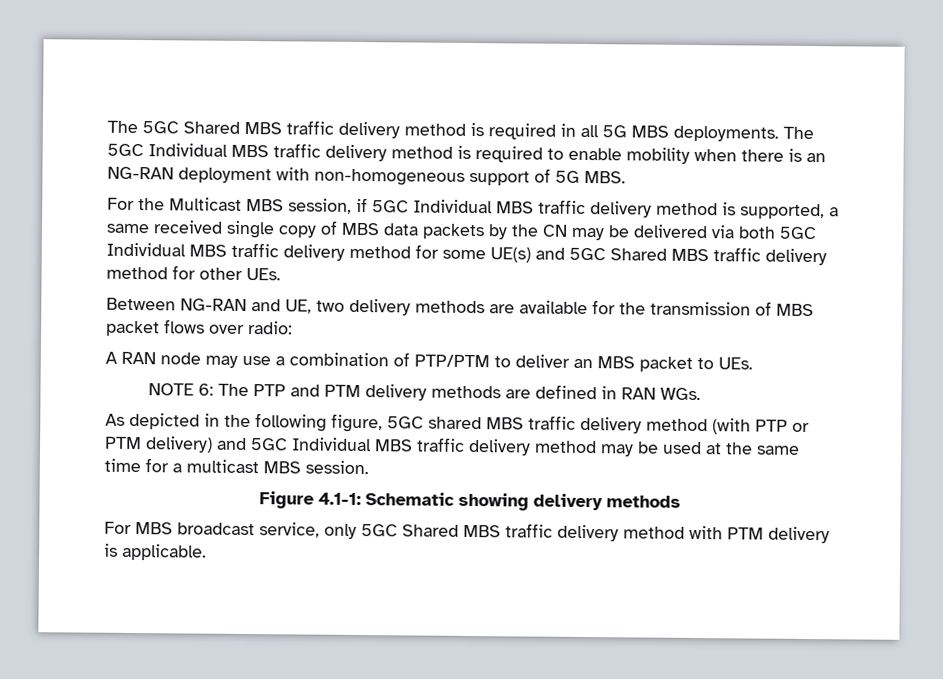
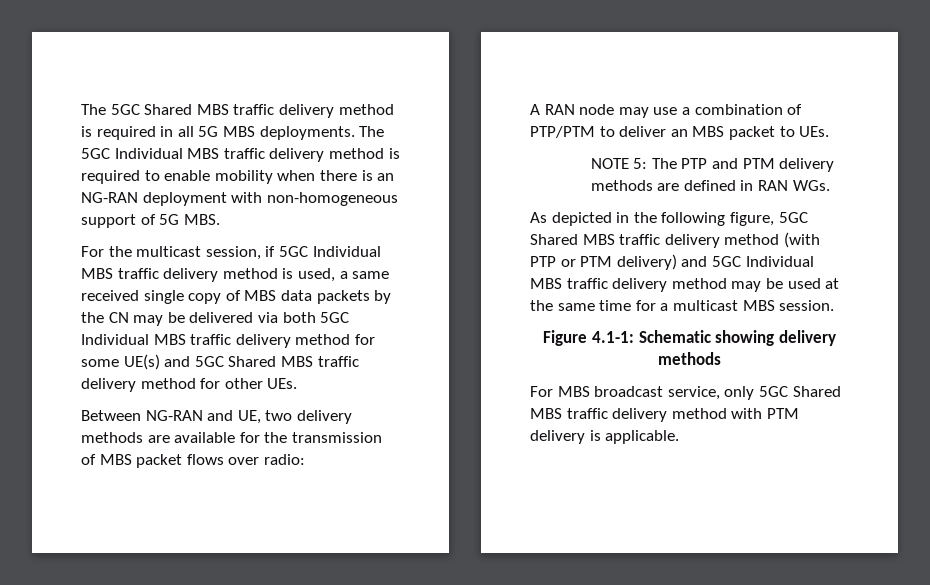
[169,197,284,212] Multicast MBS -> [136,246,202,257] multicast
[740,203,825,220] supported, -> [297,268,335,282] used,
[198,383,215,396] 6: -> [633,158,648,169] 5:
[428,416,482,430] shared -> [530,234,578,245] Shared

